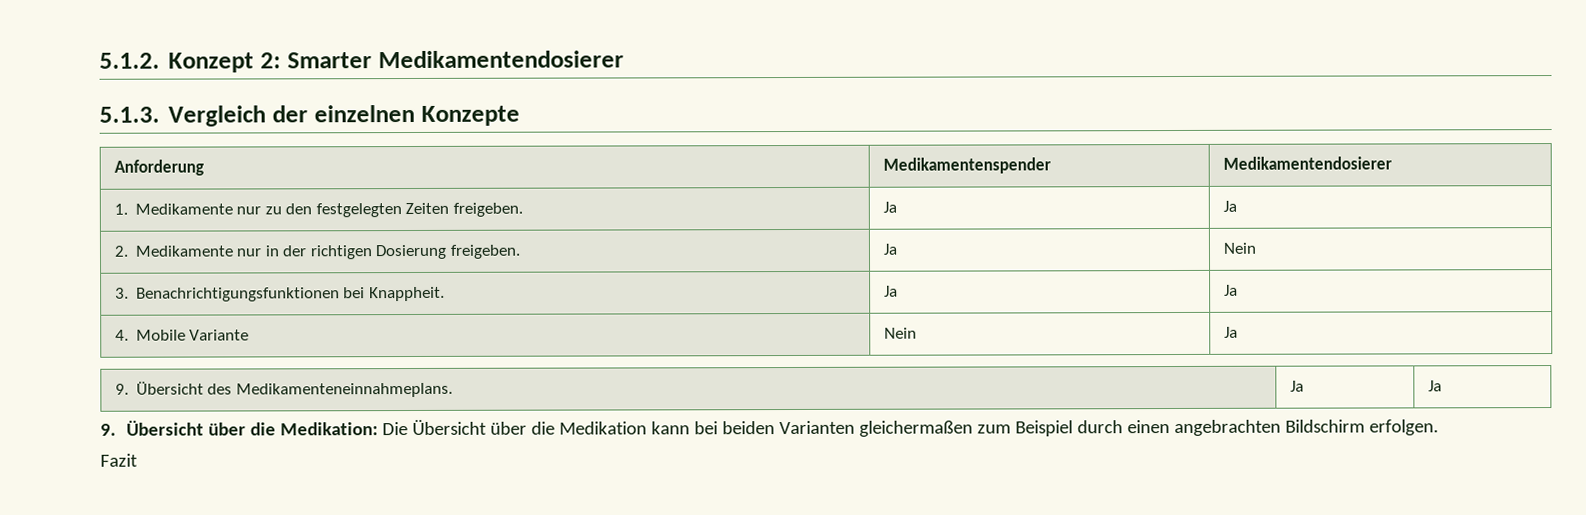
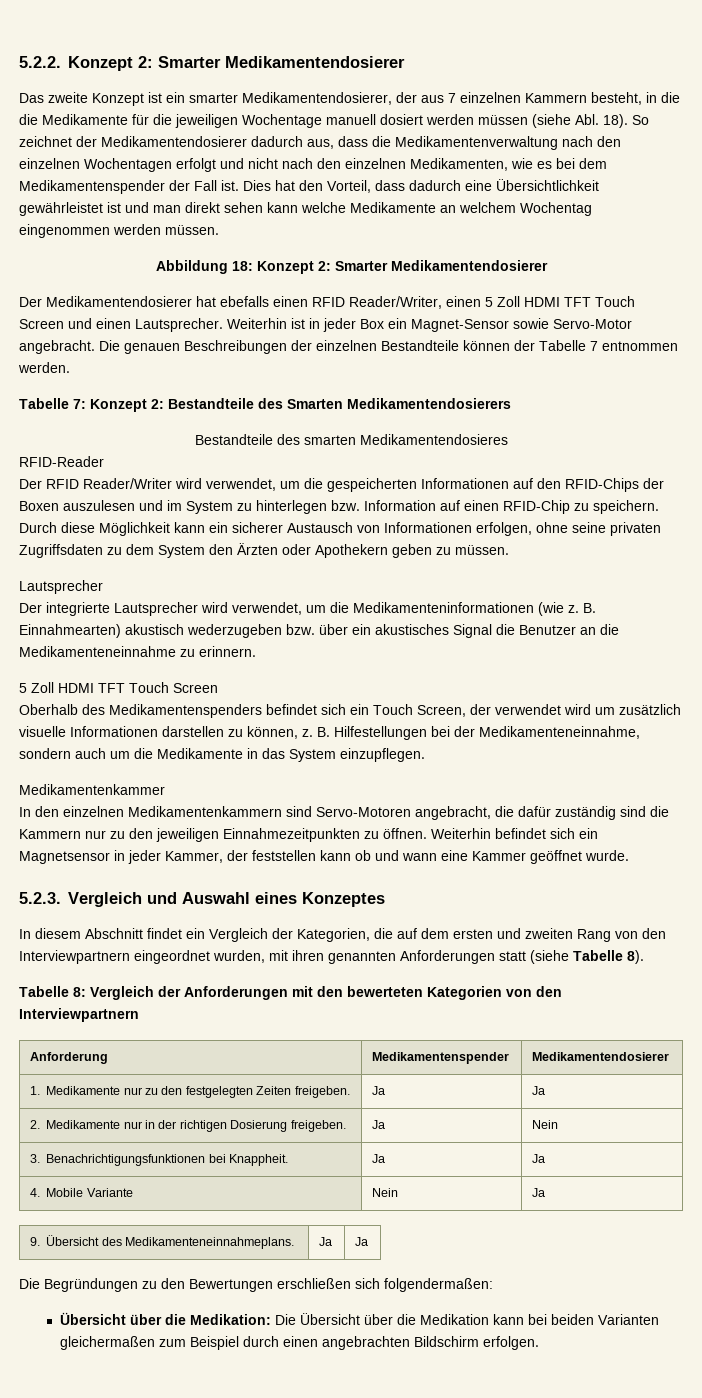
[99,50,624,73] [99,104,520,127] 5.1.2. Konzept 2: Smarter Medikamentendosierer // 5.1.3. Vergleich der einzelnen Konzepte -> [19,56,405,71] [19,92,680,106] [19,114,649,128] [19,136,621,150] [19,158,607,172] [19,179,599,194] [19,202,592,216] [19,224,219,238] [155,260,548,274] [19,296,635,309] [19,318,632,332] [19,340,678,354] [18,362,70,373] [19,398,511,412] [194,434,508,445] [19,456,104,467] [19,478,664,492] [19,500,659,514] [19,522,661,536] [19,543,509,558] [19,580,103,594] [19,602,596,616] [19,624,619,638] [19,646,256,657] [19,682,218,693] [19,704,681,718] [19,726,640,740] [19,748,425,762] [19,784,165,795] [19,806,669,820] [19,828,598,842] [19,850,629,864] [19,892,385,907] [19,928,666,942] [19,950,644,964] [19,986,562,1000] [19,1008,139,1022] 5.2.2. Konzept 2: Smarter Medikamentendosierer // Das zweite Konzept ist ein smarter Medikamentendosierer, der aus 7 einzelnen Kammern besteht, in die die Medikamente für die jeweiligen Wochentage manuell dosiert werden müssen (siehe Abl. 18). So zeichnet der Medikamentendosierer dadurch aus, dass die Medikamentenverwaltung nach den einzelnen Wochentagen erfolgt und nicht nach den einzelnen Medikamenten, wie es bei dem Medikamentenspender der Fall ist. Dies hat den Vorteil, dass dadurch eine Übersichtlichkeit gewährleistet ist und man direkt sehen kann welche Medikamente an welchem Wochentag eingenommen werden müssen. // Abbildung 18: Konzept 2: Smarter Medikamentendosierer // Der Medikamentendosierer hat ebefalls einen RFID Reader/Writer, einen 5 Zoll HDMI TFT Touch Screen und einen Lautsprecher. Weiterhin ist in jeder Box ein Magnet-Sensor sowie Servo-Motor angebracht. Die genauen Beschreibungen der einzelnen Bestandteile können der Tabelle 7 entnommen werden. // Tabelle 7: Konzept 2: Bestandteile des Smarten Medikamentendosierers // Bestandteile des smarten Medikamentendosieres // RFID-Reader // Der RFID Reader/Writer wird verwendet, um die gespeicherten Informationen auf den RFID-Chips der Boxen auszulesen und im System zu hinterlegen bzw. Information auf einen RFID-Chip zu speichern. Durch diese Möglichkeit kann ein sicherer Austausch von Informationen erfolgen, ohne seine privaten Zugriffsdaten zu dem System den Ärzten oder Apothekern geben zu müssen. // Lautsprecher // Der integrierte Lautsprecher wird verwendet, um die Medikamenteninformationen (wie z. B. Einnahmearten) akustisch wederzugeben bzw. über ein akustisches Signal die Benutzer an die Medikamenteneinnahme zu erinnern. // 5 Zoll HDMI TFT Touch Screen // Oberhalb des Medikamentenspenders befindet sich ein Touch Screen, der verwendet wird um zusätzlich visuelle Informationen darstellen zu können, z. B. Hilfestellungen bei der Medikamenteneinnahme, sondern auch um die Medikamente in das System einzupflegen. // Medikamentenkammer // In den einzelnen Medikamentenkammern sind Servo-Motoren angebracht, die dafür zuständig sind die Kammern nur zu den jeweiligen Einnahmezeitpunkten zu öffnen. Weiterhin befindet sich ein Magnetsensor in jeder Kammer, der feststellen kann ob und wann eine Kammer geöffnet wurde. // 5.2.3. Vergleich und Auswahl eines Konzeptes // In diesem Abschnitt findet ein Vergleich der Kategorien, die auf dem ersten und zweiten Rang von den Interviewpartnern eingeordnet wurden, mit ihren genannten Anforderungen statt (siehe Tabelle 8). // Tabelle 8: Vergleich der Anforderungen mit den bewerteten Kategorien von den Interviewpartnern
[100,423,116,436] 9. -> [19,1278,493,1292] Die Begründungen zu den Bewertungen erschließen sich folgendermaßen: //
[100,453,138,467] // Fazit -> (540, 1343) none

